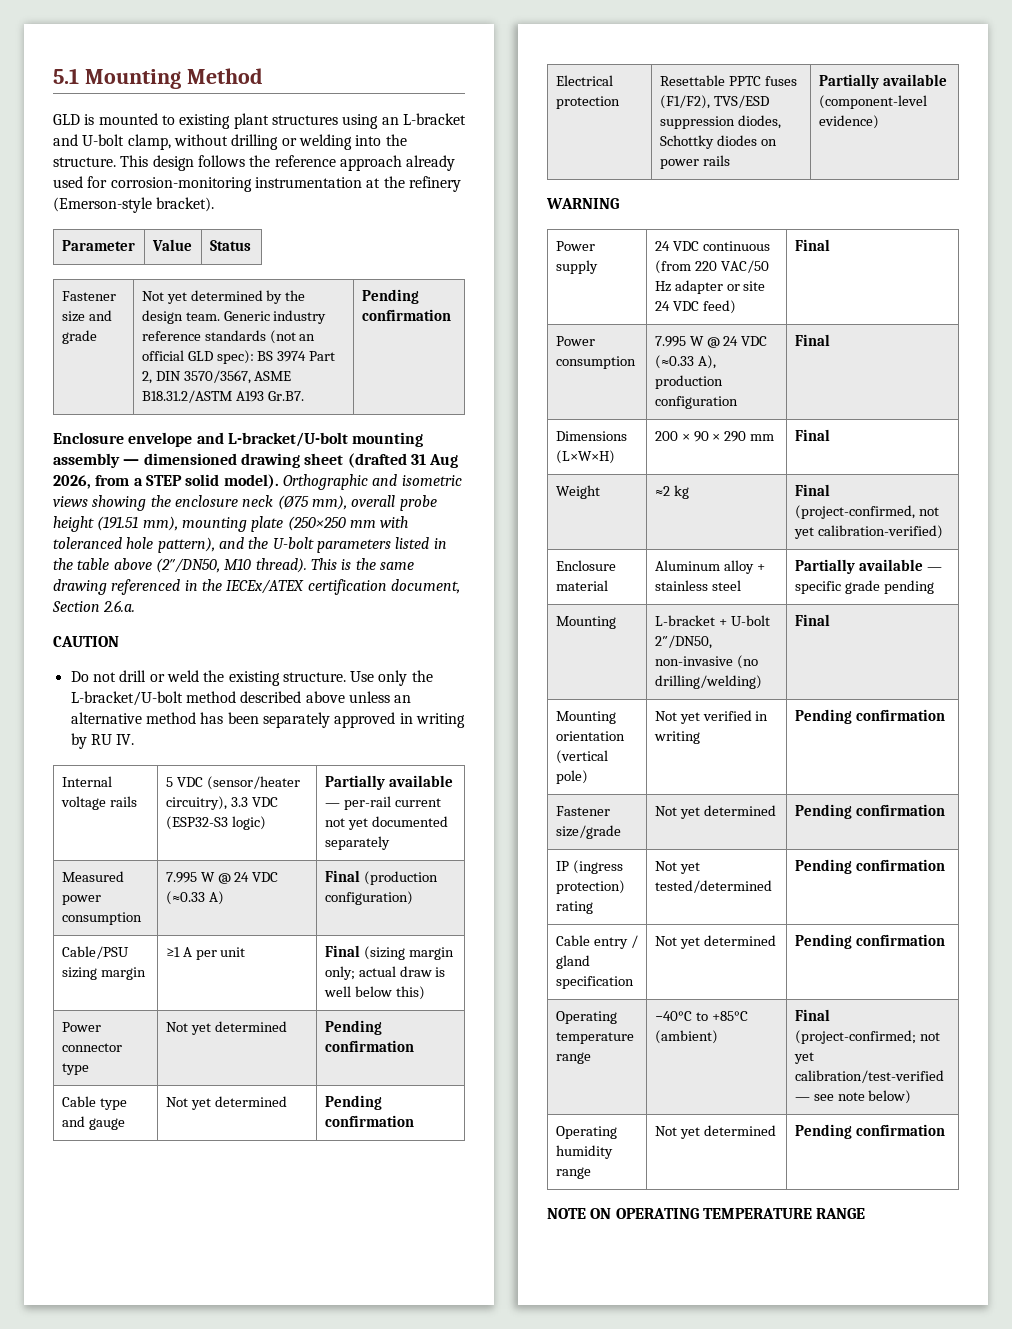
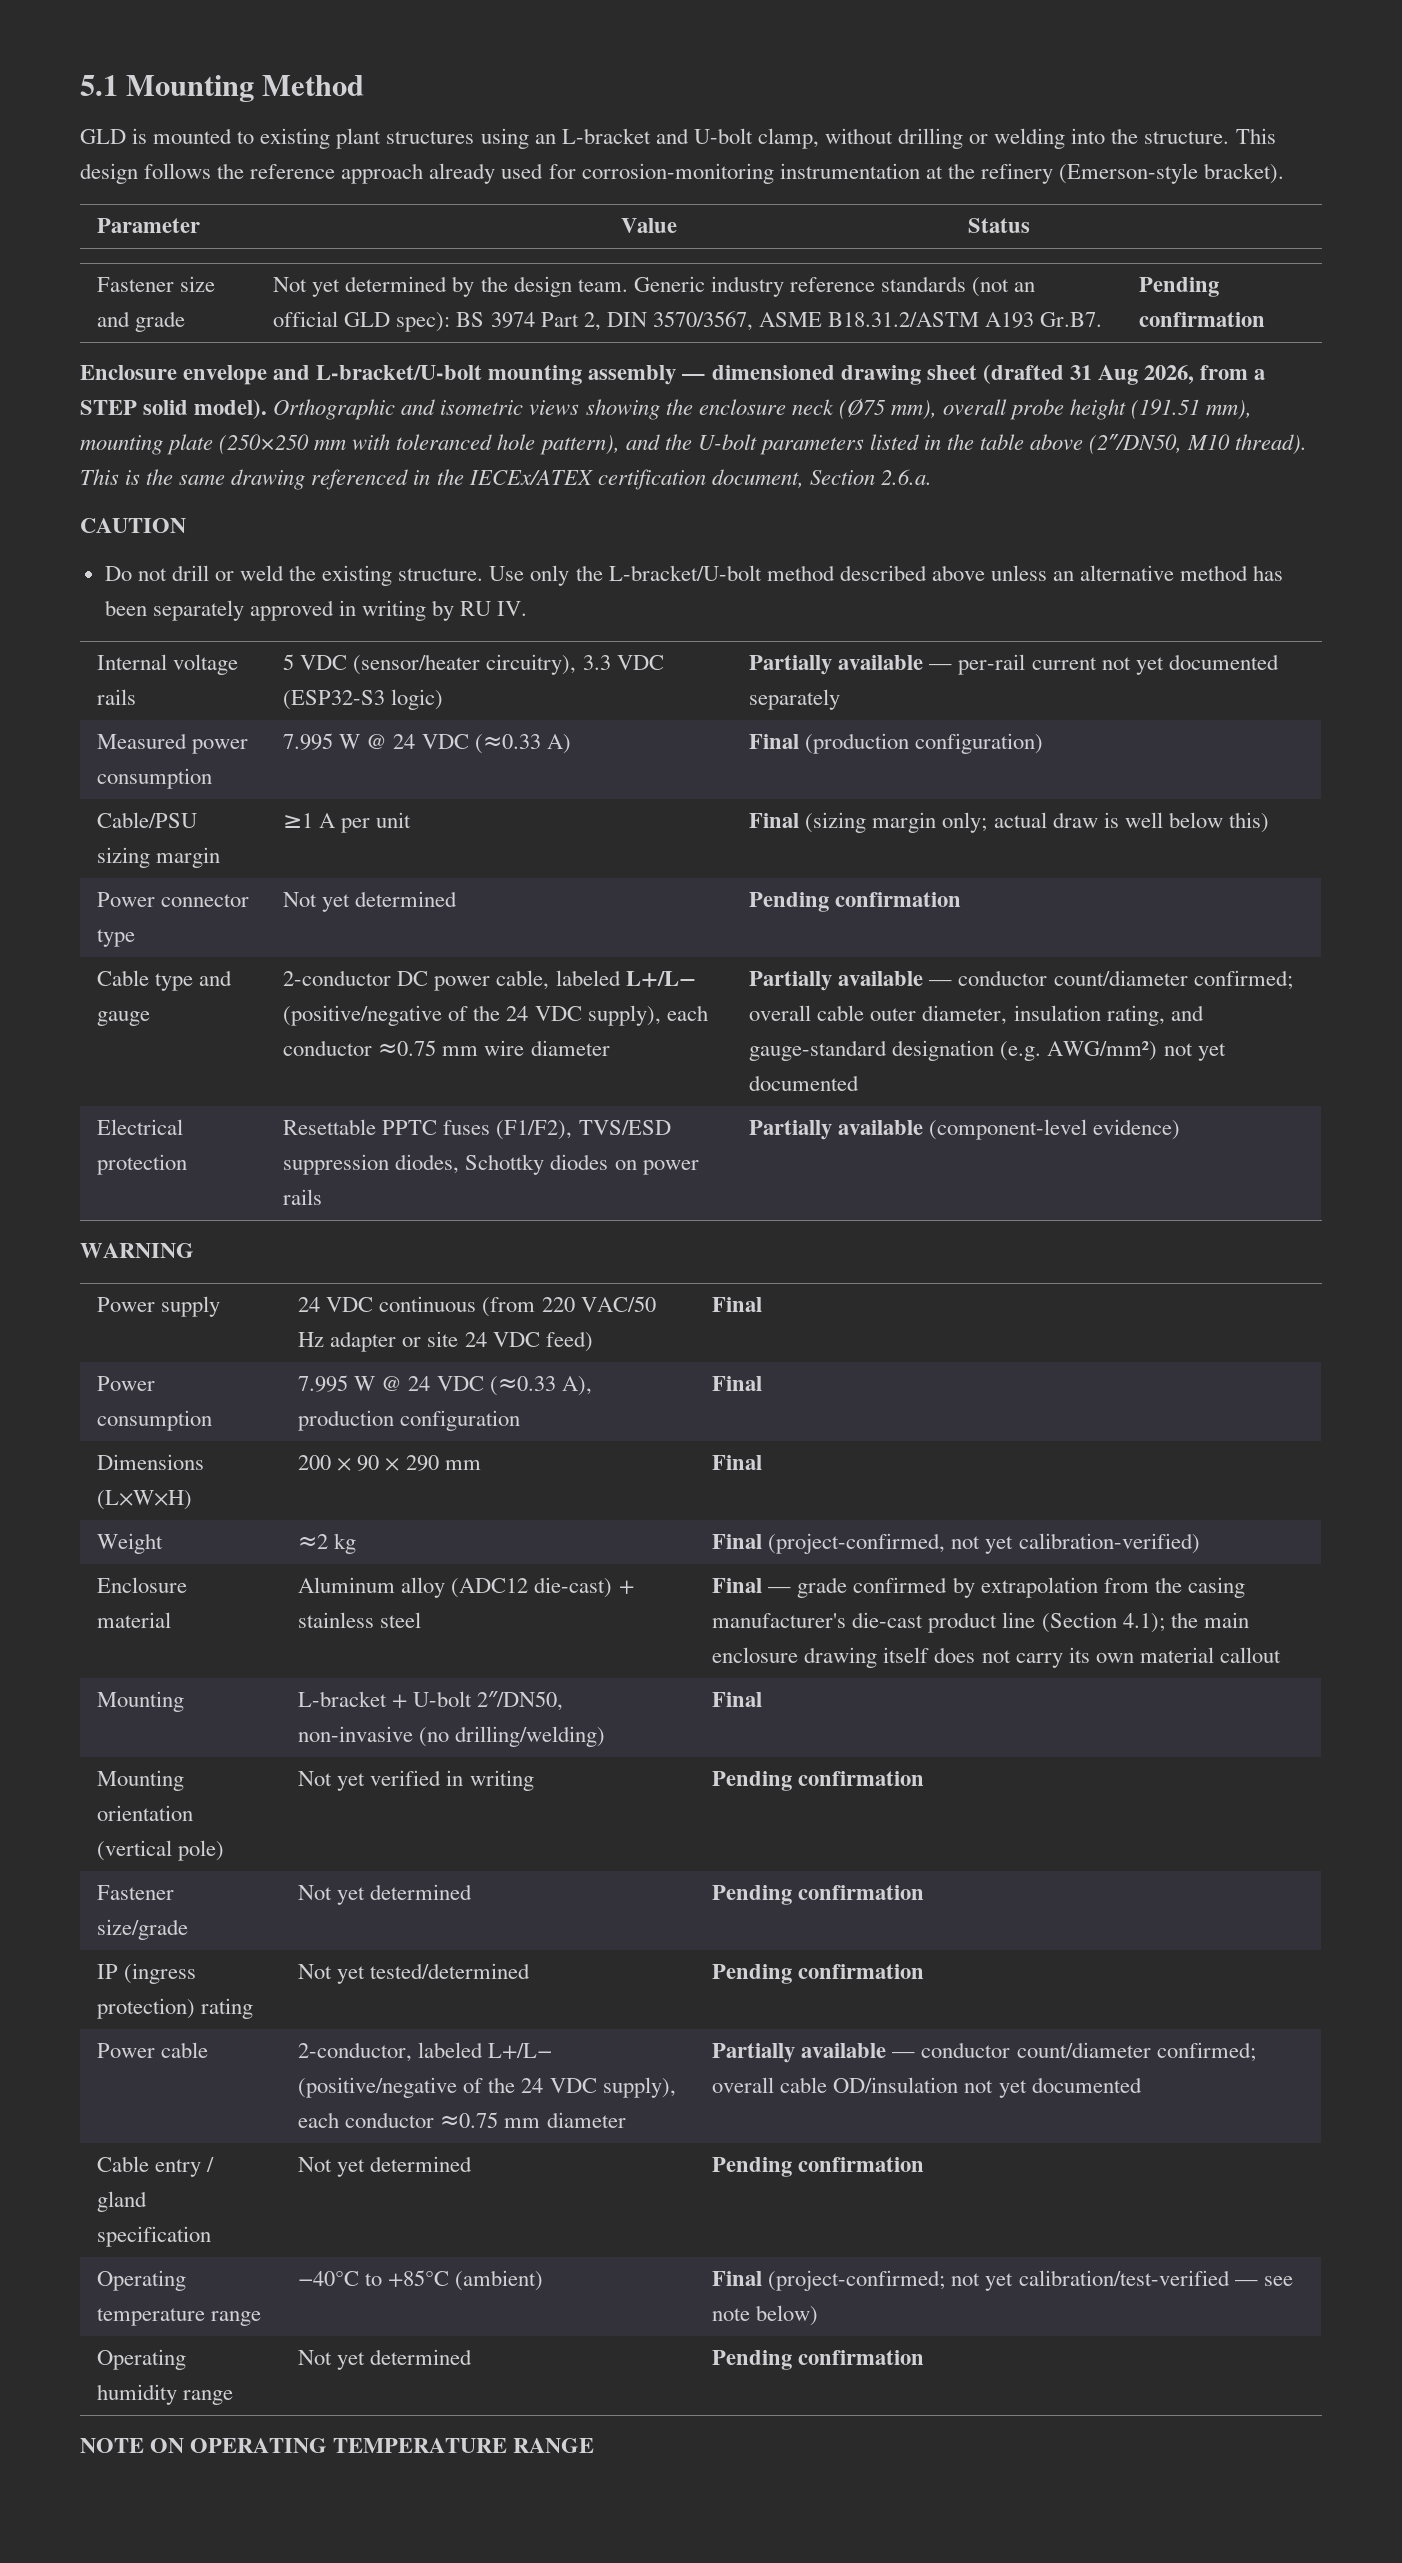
[165,1096,287,1110] [324,1095,382,1110] [324,1115,414,1127] Not yet determined | Pending confirmation -> [283,970,696,991] [283,1005,708,1026] [283,1040,610,1056] [749,970,1293,991] [749,1005,1204,1026] [749,1040,1226,1061] [749,1075,860,1091] 2-conductor DC power cable, labeled L+/L− (positive/negative of the 24 VDC supply), each conductor ≈0.75 mm wire diameter | Partially available — conductor count/diameter confirmed; overall cable outer diameter, insulation rating, and gauge-standard designation (e.g. AWG/mm²) not yet documented
(754, 567) none -> [451,1577,613,1598] (ADC12 die-cast)
[794,559,942,574] [794,580,934,594] Partially available — specific grade pending -> [712,1577,1245,1598] [712,1612,1249,1633] [712,1647,1281,1668] Final — grade confirmed by extrapolation from the casing manufacturer's die-cast product line (Section 4.1); the main enclosure drawing itself does not carry its own material callout
(945, 865) none -> [97,2042,209,2058] [298,2042,553,2062] [298,2077,676,2098] [298,2112,626,2128] [712,2042,1256,2063] [712,2077,1142,2098] // Power cable | 2-conductor, labeled L+/L− (positive/negative of the 24 VDC supply), each conductor ≈0.75 mm diameter | Partially available — conductor count/diameter confirmed; overall cable OD/insulation not yet documented

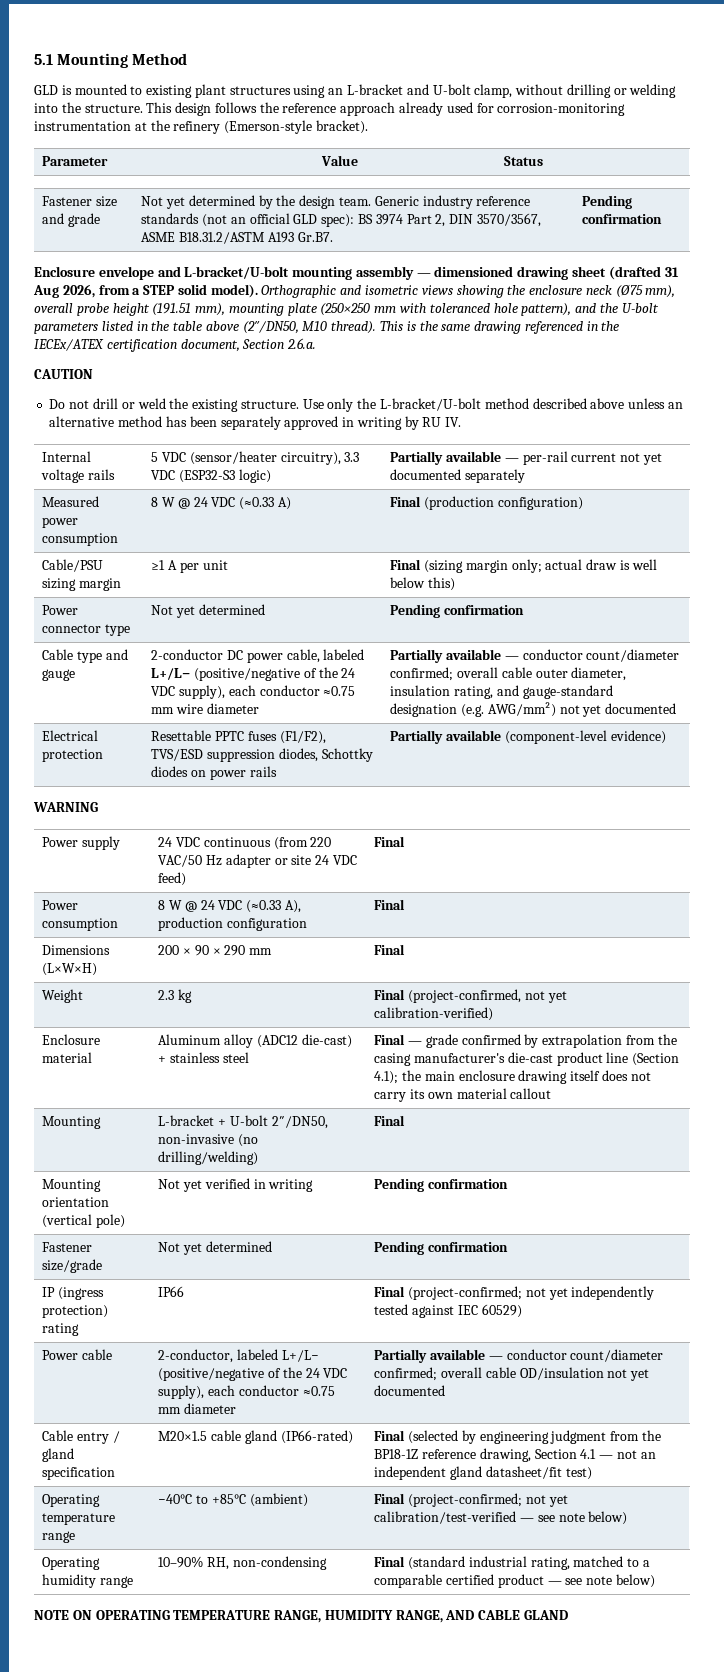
[283,733,334,750] 7.995 -> [151,497,159,507] 8
[298,1375,349,1392] 7.995 -> [158,900,166,910] 8
[298,1534,329,1549] ≈2 -> [158,990,175,1000] 2.3
[298,1963,531,1984] [712,1964,925,1984] Not yet tested/determined | Pending confirmation -> [158,1286,185,1297] [374,1286,655,1300] [374,1304,522,1318] IP66 | Final (project-confirmed; not yet independently tested against IEC 60529)
[298,2156,473,2177] [712,2157,925,2177] Not yet determined | Pending confirmation -> [158,1430,353,1444] [374,1430,661,1444] [374,1448,656,1462] [374,1466,592,1480] M20×1.5 cable gland (IP66-rated) | Final (selected by engineering judgment from the BP18-1Z reference drawing, Section 4.1 — not an independent gland datasheet/fit test)
[298,2349,473,2370] [712,2350,925,2370] [80,2438,595,2453] Not yet determined | Pending confirmation // NOTE ON OPERATING TEMPERATURE RANGE -> [158,1556,327,1570] [374,1556,650,1570] [374,1574,655,1588] [34,1610,569,1623] 10–90% RH, non-condensing | Final (standard industrial rating, matched to a comparable certified product — see note below) // NOTE ON OPERATING TEMPERATURE RANGE, HUMIDITY RANGE, AND CABLE GLAND

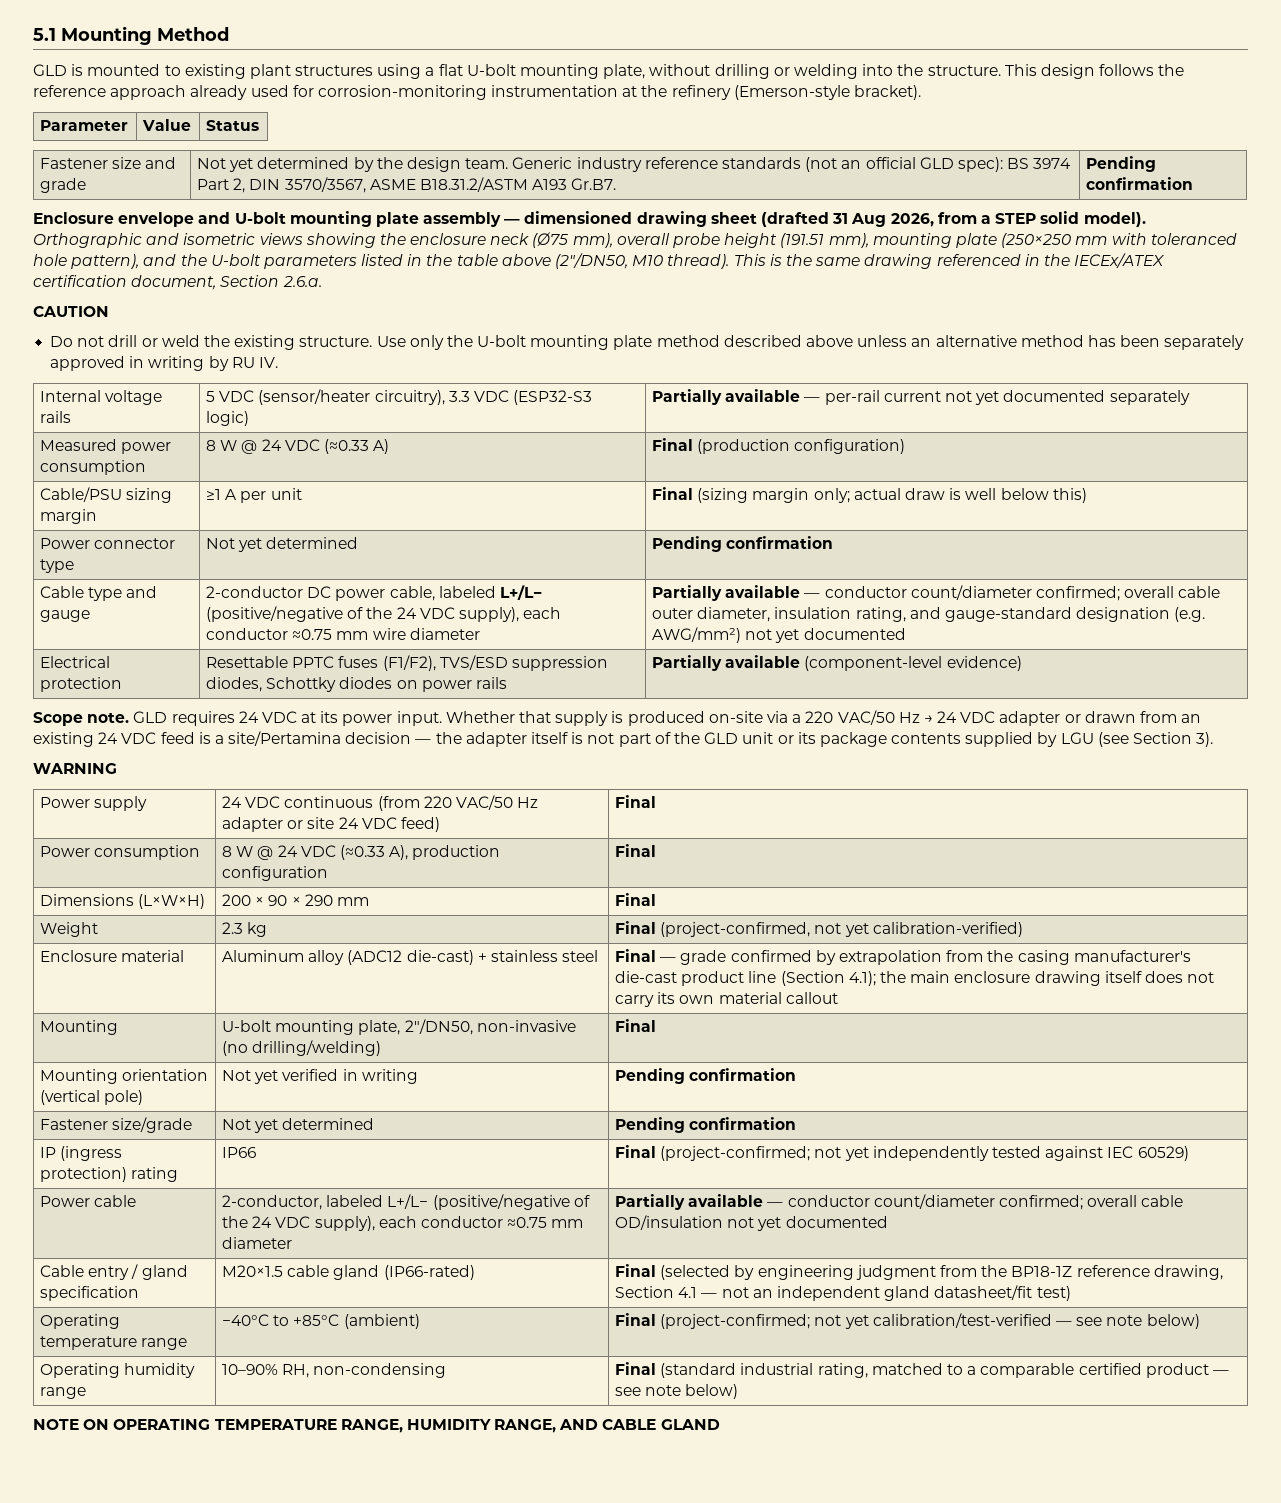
[328,84,513,98] an L-bracket and U-bolt clamp, -> [425,64,646,79] a flat U-bolt mounting plate,
[184,266,353,280] L-bracket/U-bolt mounting -> [234,211,419,227] U-bolt mounting plate
[379,398,481,411] L-bracket/U-bolt -> [477,335,653,350] U-bolt mounting plate
(666, 737) none -> [33,710,1202,726] [33,731,1214,747] // Scope note. GLD requires 24 VDC at its power input. Whether that supply is produced on-site via a 220 VAC/50 Hz → 24 VDC adapter or drawn from an existing 24 VDC feed is a site/Pertamina decision — the adapter itself is not part of the GLD unit or its package contents supplied by LGU (see Section 3).
[158,1115,268,1126] L-bracket + U-bolt -> [222,1020,401,1035] U-bolt mounting plate,

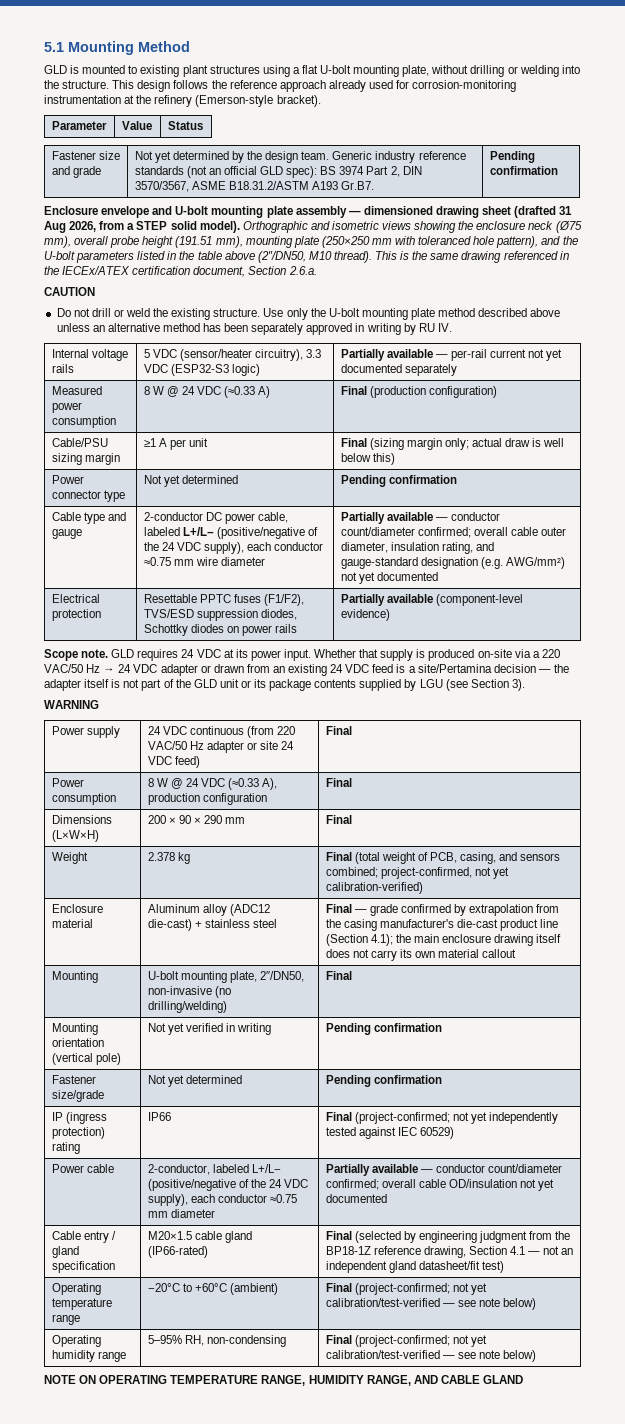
[222,922,244,934] 2.3 -> [147,852,175,861] 2.378
[660,922,811,937] (project-confirmed, -> [354,852,561,864] [325,867,472,879] (total weight of PCB, casing, and sensors combined; project-confirmed,
[222,1314,340,1326] −40°C to +85°C -> [147,1283,227,1292] −20°C to +60°C
[222,1364,279,1375] 10–90% -> [147,1335,182,1344] 5–95%
[660,1363,1209,1378] (standard industrial rating, matched to a comparable certified product -> [354,1335,487,1347] [325,1350,440,1359] (project-confirmed; not yet calibration/test-verified

